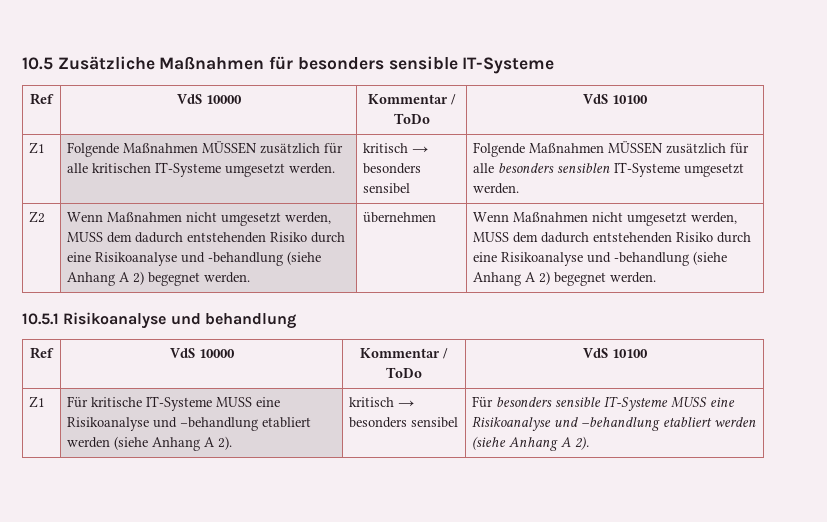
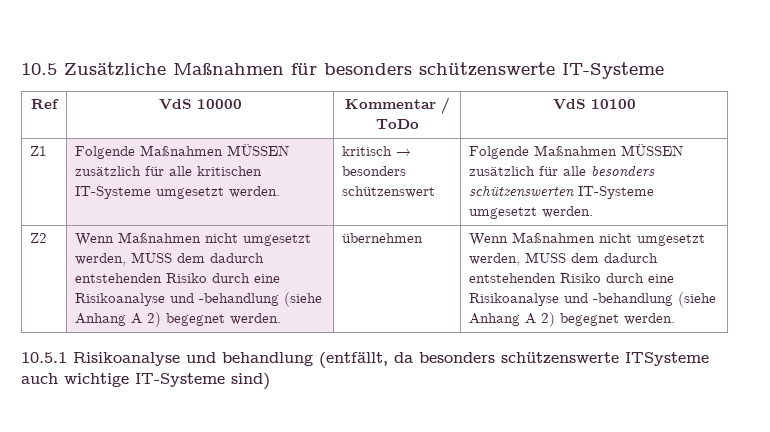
[388,56,458,70] sensible -> [419,62,555,77] schützenswerte
[363,183,411,194] sensibel -> [342,186,436,198] schützenswert
[557,163,611,173] sensiblen -> [469,185,575,197] schützenswerten
[30,347,54,359] [169,348,235,358] [360,348,448,359] [386,367,422,378] [582,348,648,358] [29,396,46,408] [67,396,281,411] [67,417,312,431] [67,436,233,451] [349,397,415,407] [349,417,459,428] [472,396,736,411] [472,416,757,431] [472,436,590,451] // Ref | VdS 10000 | Kommentar / ToDo | VdS 10100 // Z1 | Für kritische IT-Systeme MUSS eine Risikoanalyse und –behandlung etabliert werden (siehe Anhang A 2). | kritisch → besonders sensibel | Für besonders sensible IT-Systeme MUSS eine Risikoanalyse und –behandlung etabliert werden (siehe Anhang A 2). -> [319,352,709,368] [21,373,270,390] (entfällt, da besonders schützenswerte ITSysteme auch wichtige IT-Systeme sind)

